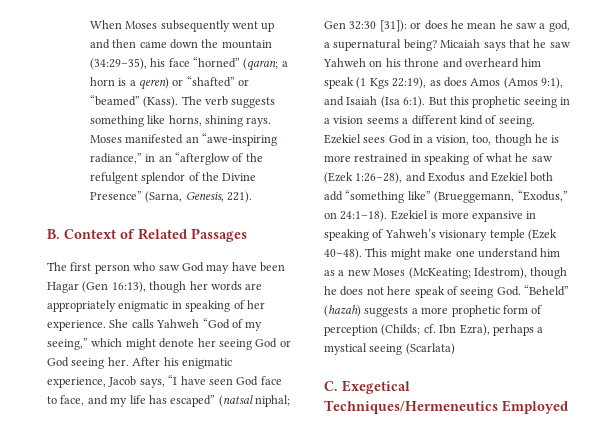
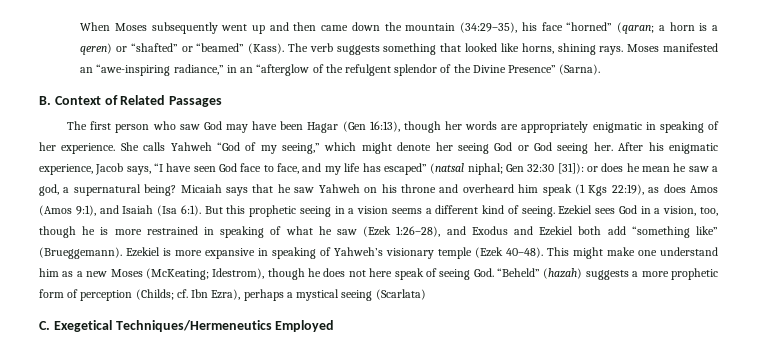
(144, 121) none -> [440,43,498,52] that looked
[145,191,253,203] (Sarna, Genesis, 221). -> [559,64,601,75] (Sarna).
[434,190,568,203] [324,210,388,222] (Brueggemann, “Exodus,” on 24:1–18). -> [39,247,122,259] (Brueggemann).

